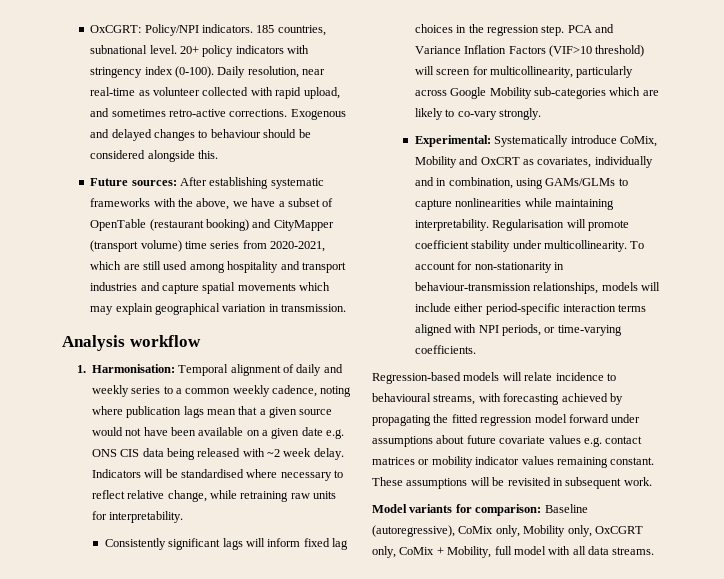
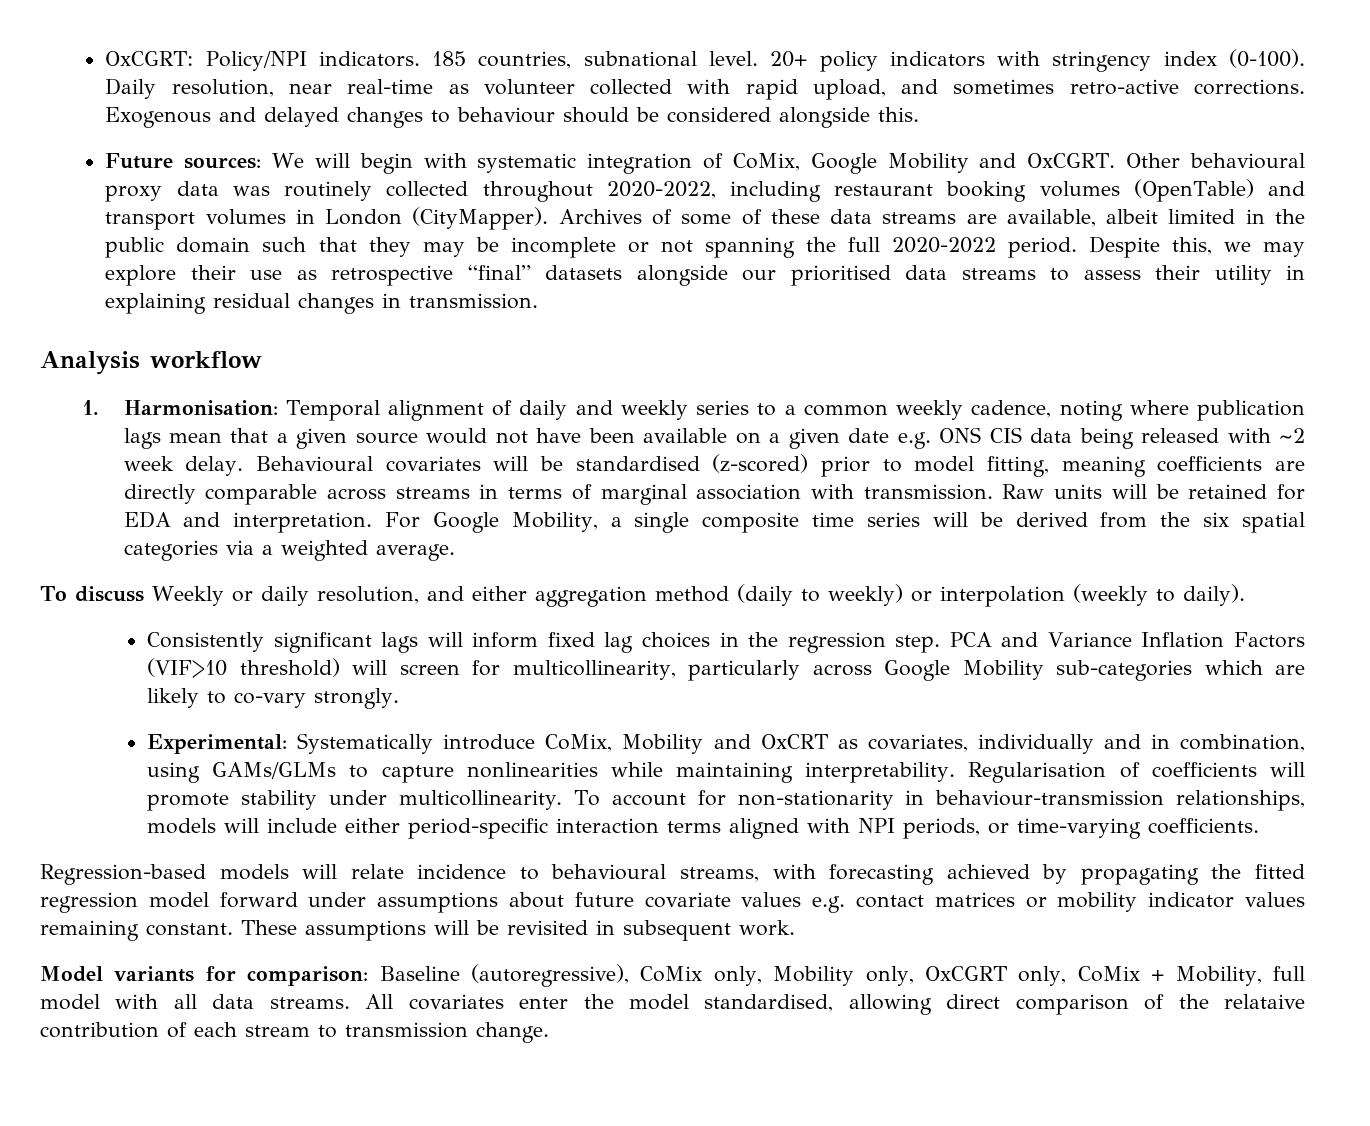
[179,177,324,189] [90,198,334,210] [90,219,334,231] [90,240,326,252] [90,261,346,273] [90,282,331,294] [90,303,267,315] After establishing systematic frameworks with the above, we have a subset of OpenTable (restaurant booking) and CityMapper (transport volume) time series from 2020-2021, which are still used among hospitality and transport industries and capture spatial movements which may explain geographical variation -> [272,153,1305,174] [105,179,1305,202] [105,207,1305,230] [105,236,1305,258] [105,265,1305,286] [105,293,375,314] We will begin with systematic integration of CoMix, Google Mobility and OxCGRT. Other behavioural proxy data was routinely collected throughout 2020-2022, including restaurant booking volumes (OpenTable) and transport volumes in London (CityMapper). Archives of some of these data streams are available, albeit limited in the public domain such that they may be incomplete or not spanning the full 2020-2022 period. Despite this, we may explore their use as retrospective “final” datasets alongside our prioritised data streams to assess their utility in explaining residual changes
[91,469,141,478] Indicators -> [255,456,481,472] Behavioural covariates
[246,469,343,481] [91,490,336,502] [91,511,184,523] where necessary to reflect relative change, while retraining raw units for interpretability. -> [712,454,1305,477] [123,484,1306,505] [123,511,1305,533] [123,540,455,561] [40,584,1245,607] (z-scored) prior to model fitting, meaning coefficients are directly comparable across streams in terms of marginal association with transmission. Raw units will be retained for EDA and interpretation. For Google Mobility, a single composite time series will be derived from the six spatial categories via a weighted average. // To discuss Weekly or daily resolution, and either aggregation method (daily to weekly) or interpolation (weekly to daily).
(565, 225) none -> [1119,762,1257,778] of coefficients
[414,240,469,249] coefficient -> (230, 802) none
(655, 551) none -> [365,994,1305,1015] [40,1022,549,1043] All covariates enter the model standardised, allowing direct comparison of the relataive contribution of each stream to transmission change.

